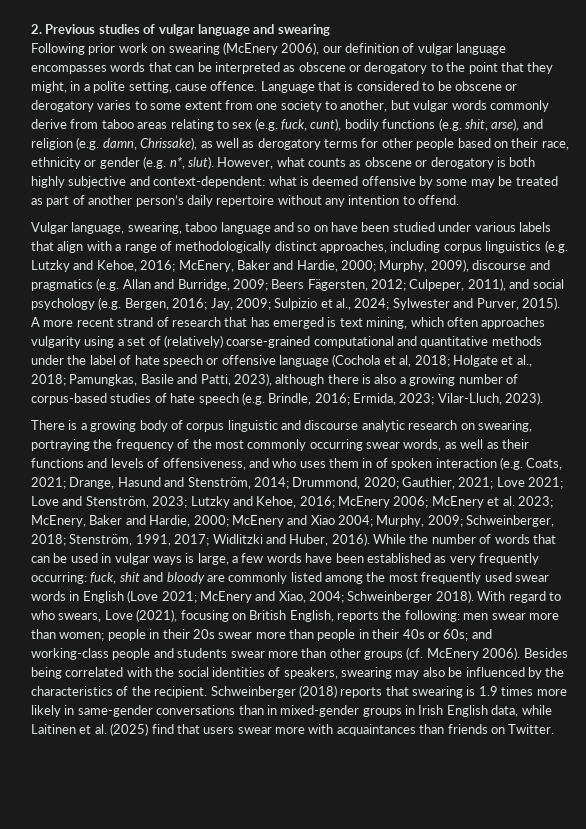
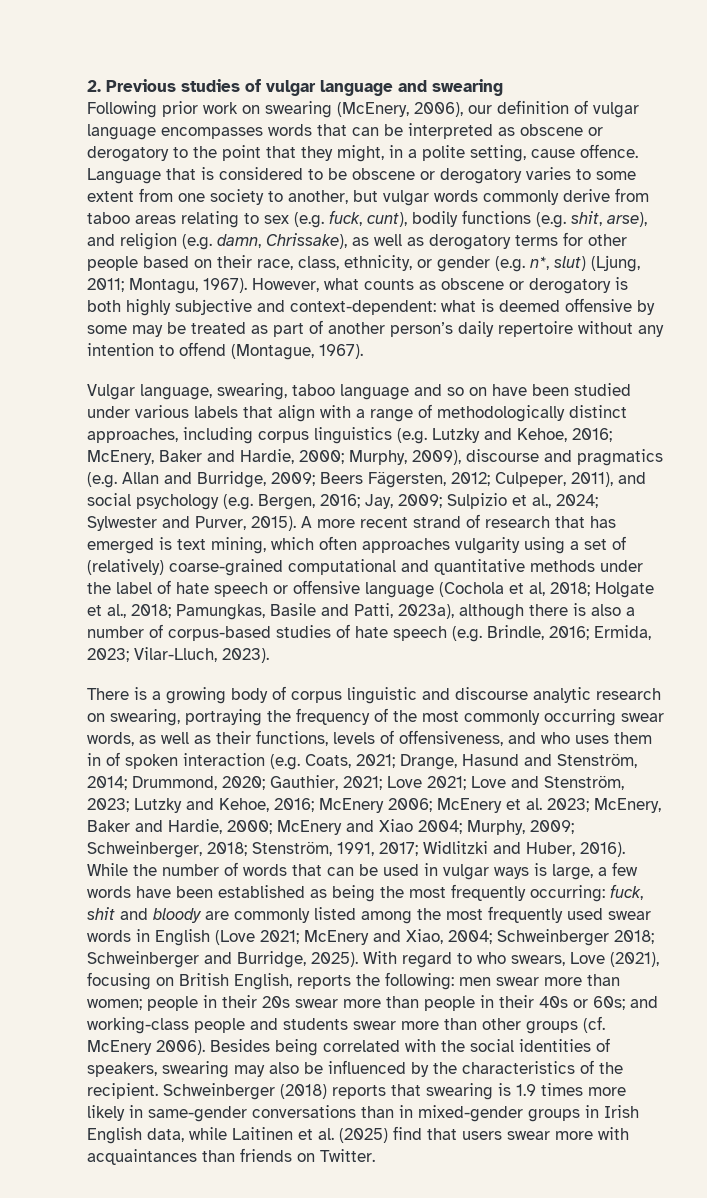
[222,42,278,55] (McEnery -> [337,102,409,117] (McEnery,
[31,157,81,169] ethnicity -> [298,255,412,271] class, ethnicity,
[187,156,214,169] slut). -> [554,255,640,272] [87,278,247,294] slut) (Ljung, 2011; Montagu, 1967).
[418,195,460,205] offend. -> [179,342,363,360] offend (Montague, 1967).
[233,373,272,386] 2023), -> [398,604,454,619] 2023a),
[409,374,456,386] growing -> (635, 611) none
[31,458,108,468] functions and -> [256,730,328,746] functions,
[449,556,476,565] very -> [332,885,446,902] being the most
[435,590,474,603] 2018). -> [614,930,654,944] [87,951,358,968] 2018; Schweinberger and Burridge, 2025).

